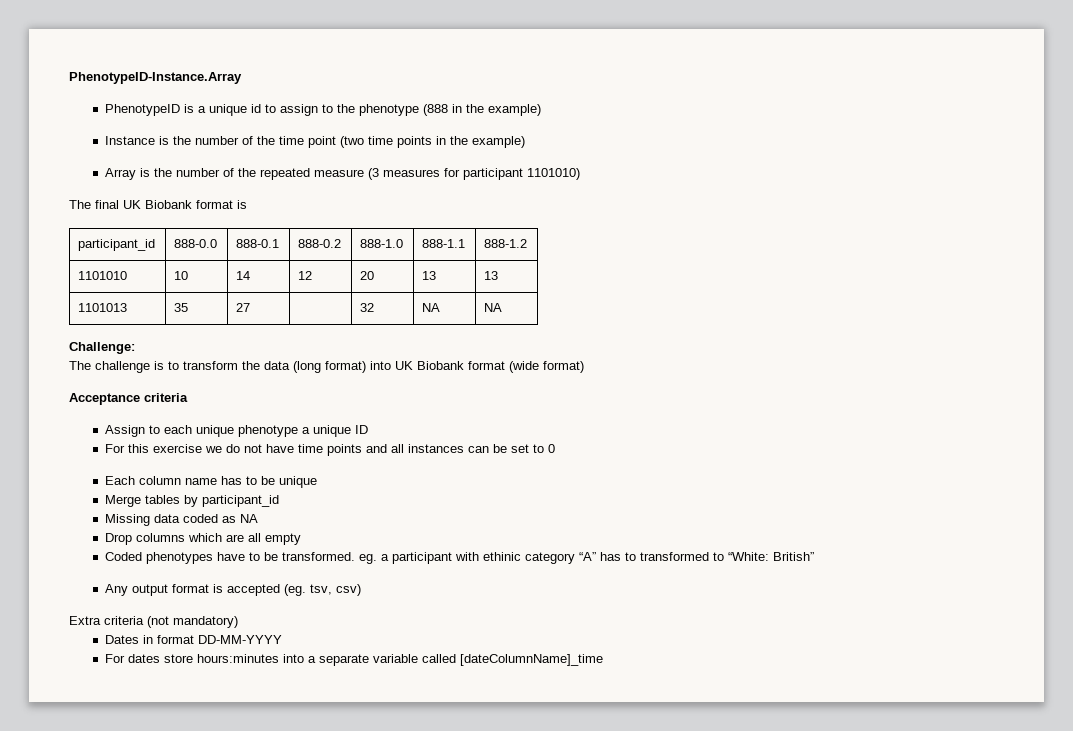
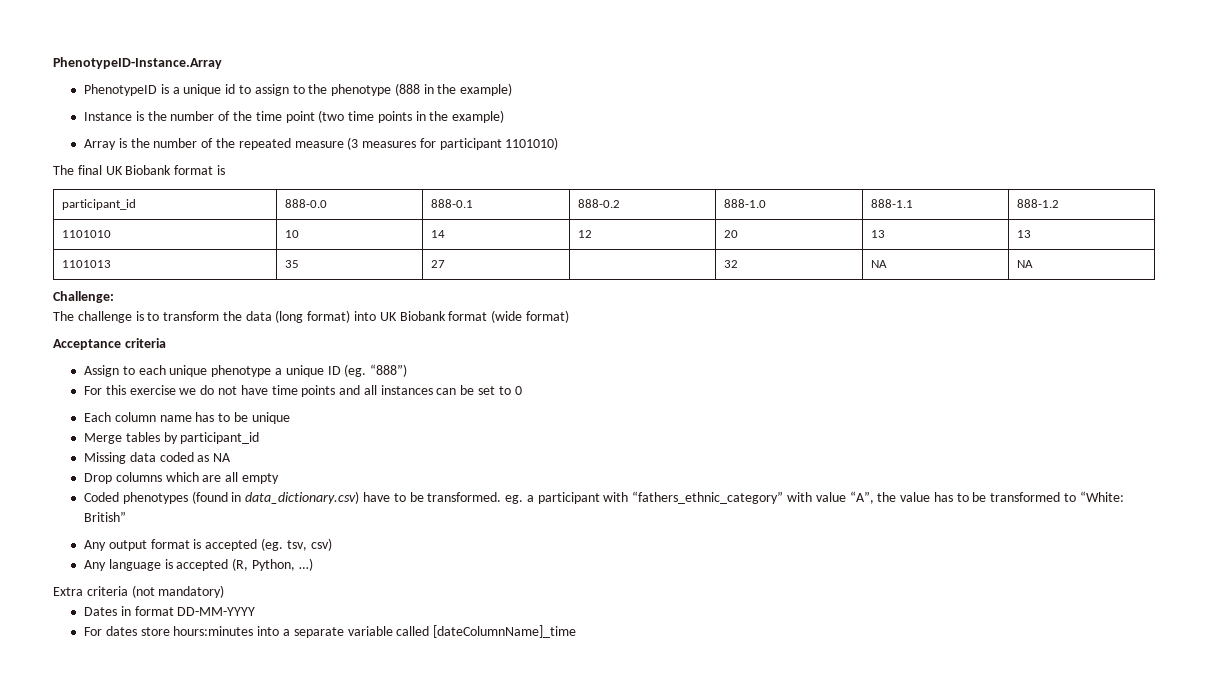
(369, 429) none -> [344,364,408,377] (eg. “888”)
(214, 558) none -> [191,491,360,504] (found in data_dictionary.csv)
[483,552,637,564] ethinic category “A” has to -> [632,491,987,504] “fathers_ethnic_category” with value “A”, the value has to be
(362, 590) none -> [84,558,313,571] // Any language is accepted (R, Python, …)

